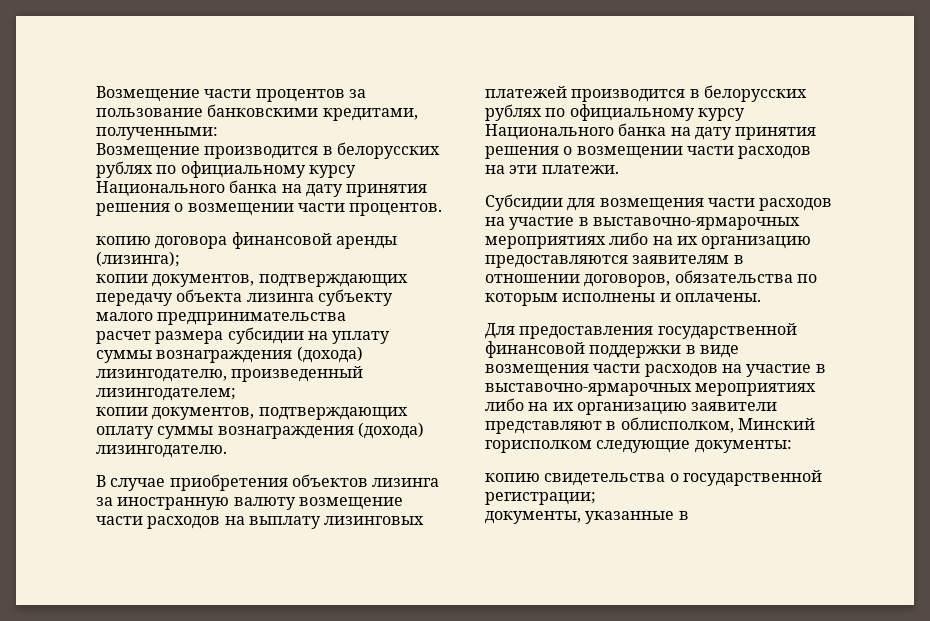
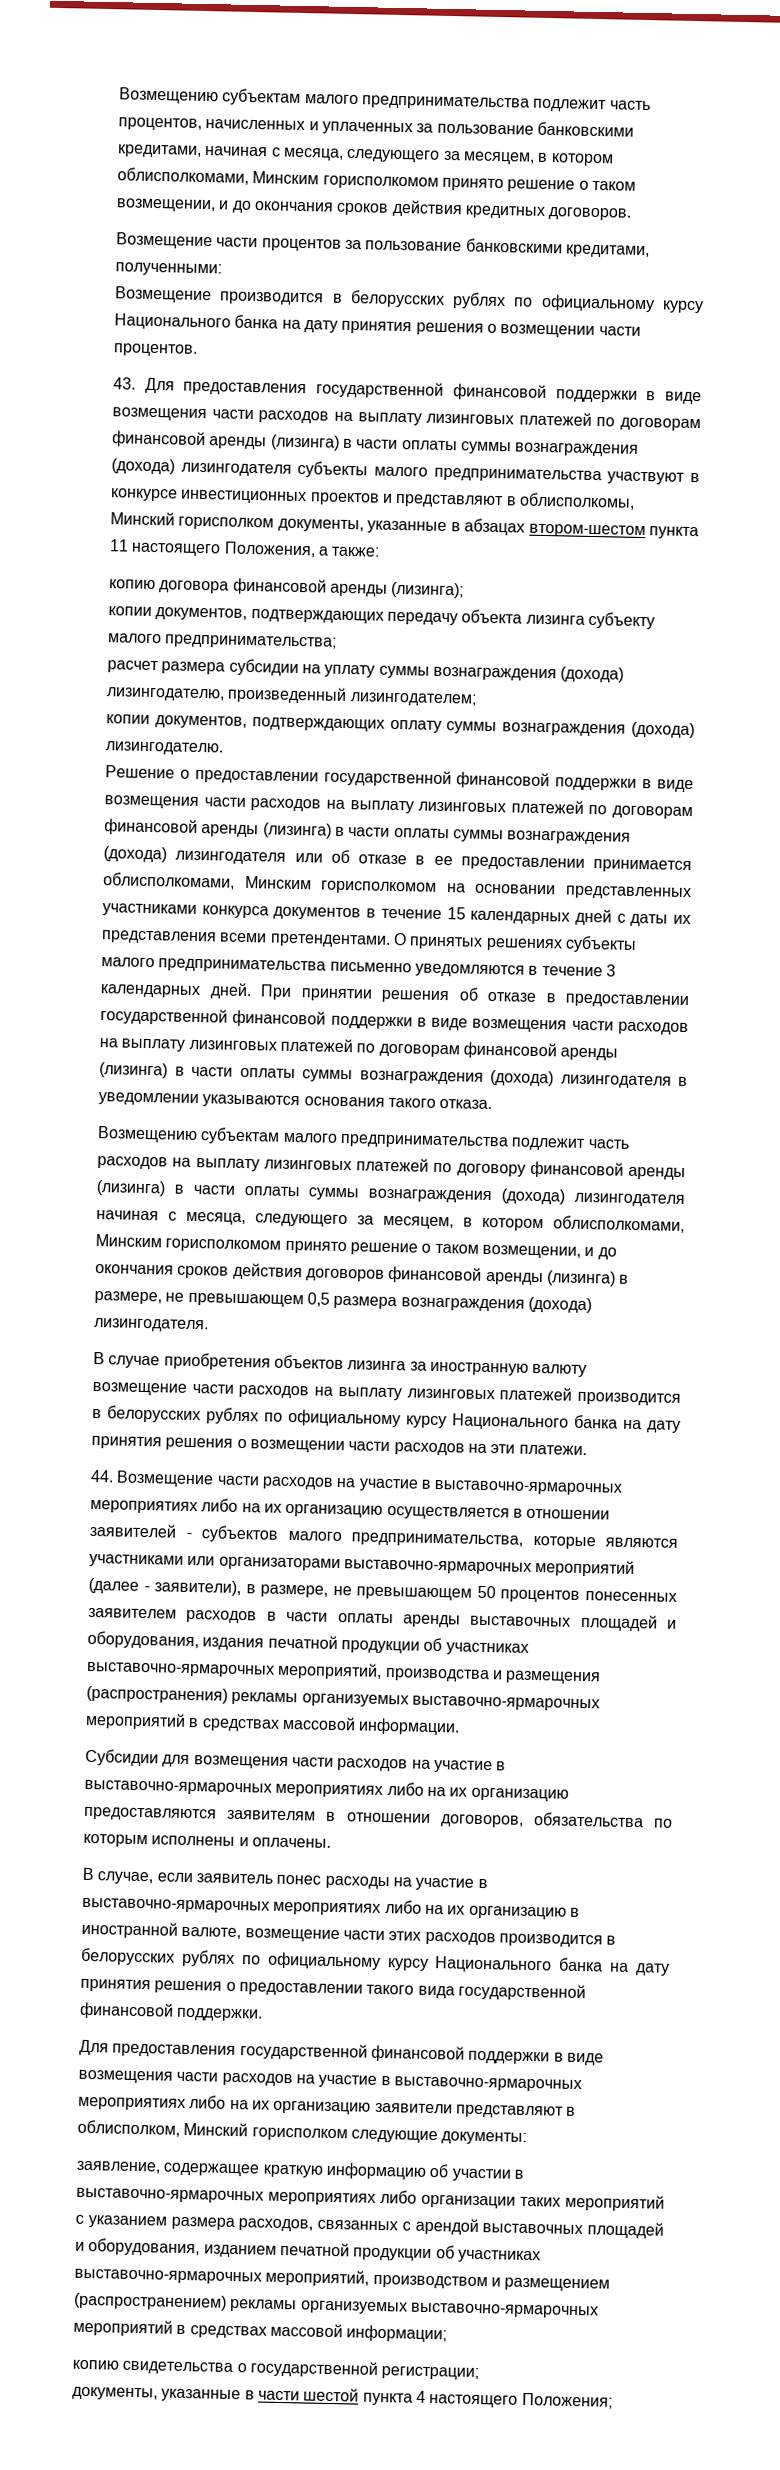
(96, 94) none -> [119,87,651,113] [118,117,634,137] [117,144,614,167] [117,167,636,193] [116,198,633,221] Возмещению субъектам малого предпринимательства подлежит часть процентов, начисленных и уплаченных за пользование банковскими кредитами, начиная с месяца, следующего за месяцем, в котором облисполкомами, Минским горисполкомом принято решение о таком возмещении, и до окончания сроков действия кредитных договоров. //
(443, 209) none -> [113,377,702,405] [112,407,701,432] [112,430,640,457] [111,458,701,485] [110,488,635,510] [110,511,700,540] [109,539,381,558] // 43. Для предоставления государственной финансовой поддержки в виде возмещения части расходов на выплату лизинговых платежей по договорам финансовой аренды (лизинга) в части оплаты суммы вознаграждения (дохода) лизингодателя субъекты малого предпринимательства участвуют в конкурсе инвестиционных проектов и представляют в облисполкомы, Минский горисполком документы, указанные в абзацах втором-шестом пункта 11 настоящего Положения, а также:
[157,312,347,325] предпринимательства -> [164,634,338,650] предпринимательства;
(227, 451) none -> [105,765,694,793] [104,795,693,820] [104,818,632,845] [103,846,692,874] [103,872,692,901] [102,903,691,927] [101,930,637,953] [101,957,616,978] [100,982,689,1009] [100,1007,689,1036] [99,1037,619,1061] [99,1062,688,1089] [98,1092,493,1110] [97,1126,629,1151] [97,1156,686,1181] [96,1180,685,1208] [96,1210,685,1234] [95,1233,617,1260] [95,1262,630,1287] [94,1290,592,1314] [93,1317,209,1333] // Решение о предоставлении государственной финансовой поддержки в виде возмещения части расходов на выплату лизинговых платежей по договорам финансовой аренды (лизинга) в части оплаты суммы вознаграждения (дохода) лизингодателя или об отказе в ее предоставлении принимается облисполкомами, Минским горисполкомом на основании представленных участниками конкурса документов в течение 15 календарных дней с даты их представления всеми претендентами. О принятых решениях субъекты малого предпринимательства письменно уведомляются в течение 3 календарных дней. При принятии решения об отказе в предоставлении государственной финансовой поддержки в виде возмещения части расходов на выплату лизинговых платежей по договорам финансовой аренды (лизинга) в части оплаты суммы вознаграждения (дохода) лизингодателя в уведомлении указываются основания такого отказа. // Возмещению субъектам малого предпринимательства подлежит часть расходов на выплату лизинговых платежей по договору финансовой аренды (лизинга) в части оплаты суммы вознаграждения (дохода) лизингодателя начиная с месяца, следующего за месяцем, в котором облисполкомами, Минским горисполкомом принято решение о таком возмещении, и до окончания сроков действия договоров финансовой аренды (лизинга) в размере, не превышающем 0,5 размера вознаграждения (дохода) лизингодателя.
(619, 169) none -> [90,1469,623,1496] [90,1498,611,1521] [89,1522,678,1550] [89,1553,636,1578] [88,1577,677,1603] [88,1607,677,1632] [87,1630,529,1656] [86,1661,602,1685] [86,1685,600,1712] [85,1711,461,1736] // 44. Возмещение части расходов на участие в выставочно-ярмарочных мероприятиях либо на их организацию осуществляется в отношении заявителей - субъектов малого предпринимательства, которые являются участниками или организаторами выставочно-ярмарочных мероприятий (далее - заявители), в размере, не превышающем 50 процентов понесенных заявителем расходов в части оплаты аренды выставочных площадей и оборудования, издания печатной продукции об участниках выставочно-ярмарочных мероприятий, производства и размещения (распространения) рекламы организуемых выставочно-ярмарочных мероприятий в средствах массовой информации.
(761, 297) none -> [82,1867,488,1891] [82,1897,580,1920] [81,1920,617,1948] [81,1947,670,1976] [80,1978,586,2002] [79,2001,264,2022] // В случае, если заявитель понес расходы на участие в выставочно-ярмарочных мероприятиях либо на их организацию в иностранной валюте, возмещение части этих расходов производится в белорусских рублях по официальному курсу Национального банка на дату принятия решения о предоставлении такого вида государственной финансовой поддержки.
(792, 446) none -> [76,2160,524,2182] [76,2187,665,2212] [75,2214,664,2239] [75,2238,541,2264] [74,2268,611,2292] [74,2292,599,2319] [73,2318,448,2343] // заявление, содержащее краткую информацию об участии в выставочно-ярмарочных мероприятиях либо организации таких мероприятий с указанием размера расходов, связанных с арендой выставочных площадей и оборудования, изданием печатной продукции об участниках выставочно-ярмарочных мероприятий, производством и размещением (распространением) рекламы организуемых выставочно-ярмарочных мероприятий в средствах массовой информации;
(689, 515) none -> [257,2387,613,2409] части шестой пункта 4 настоящего Положения;

